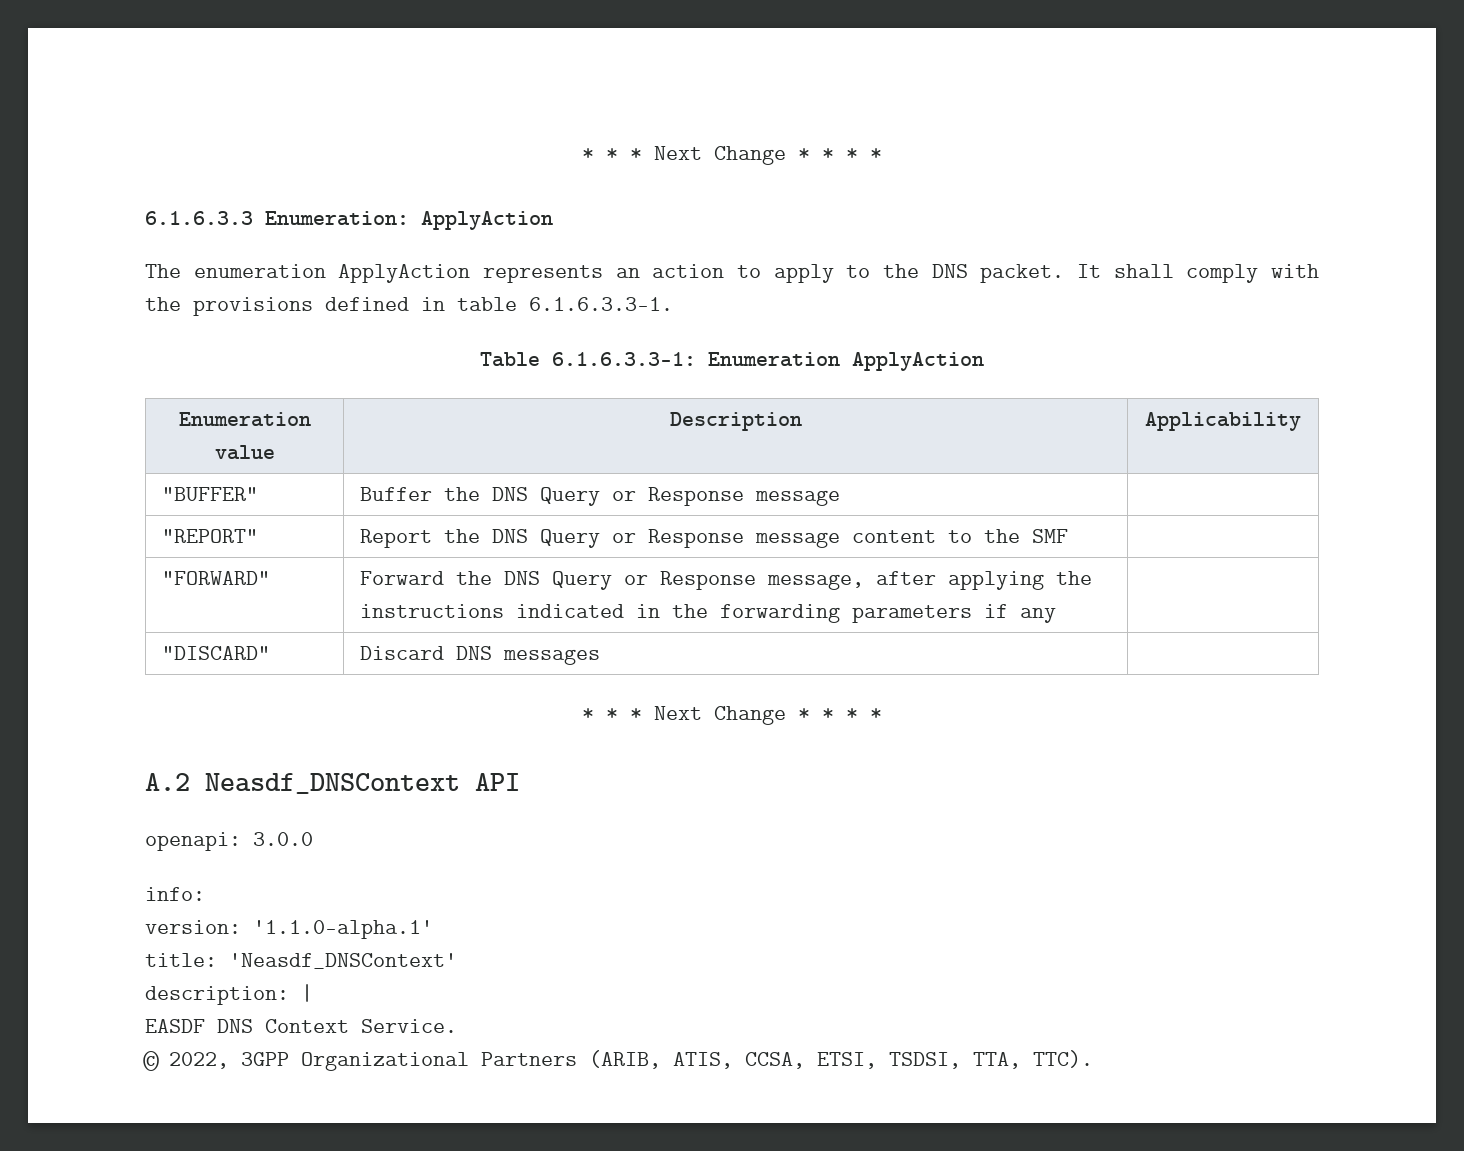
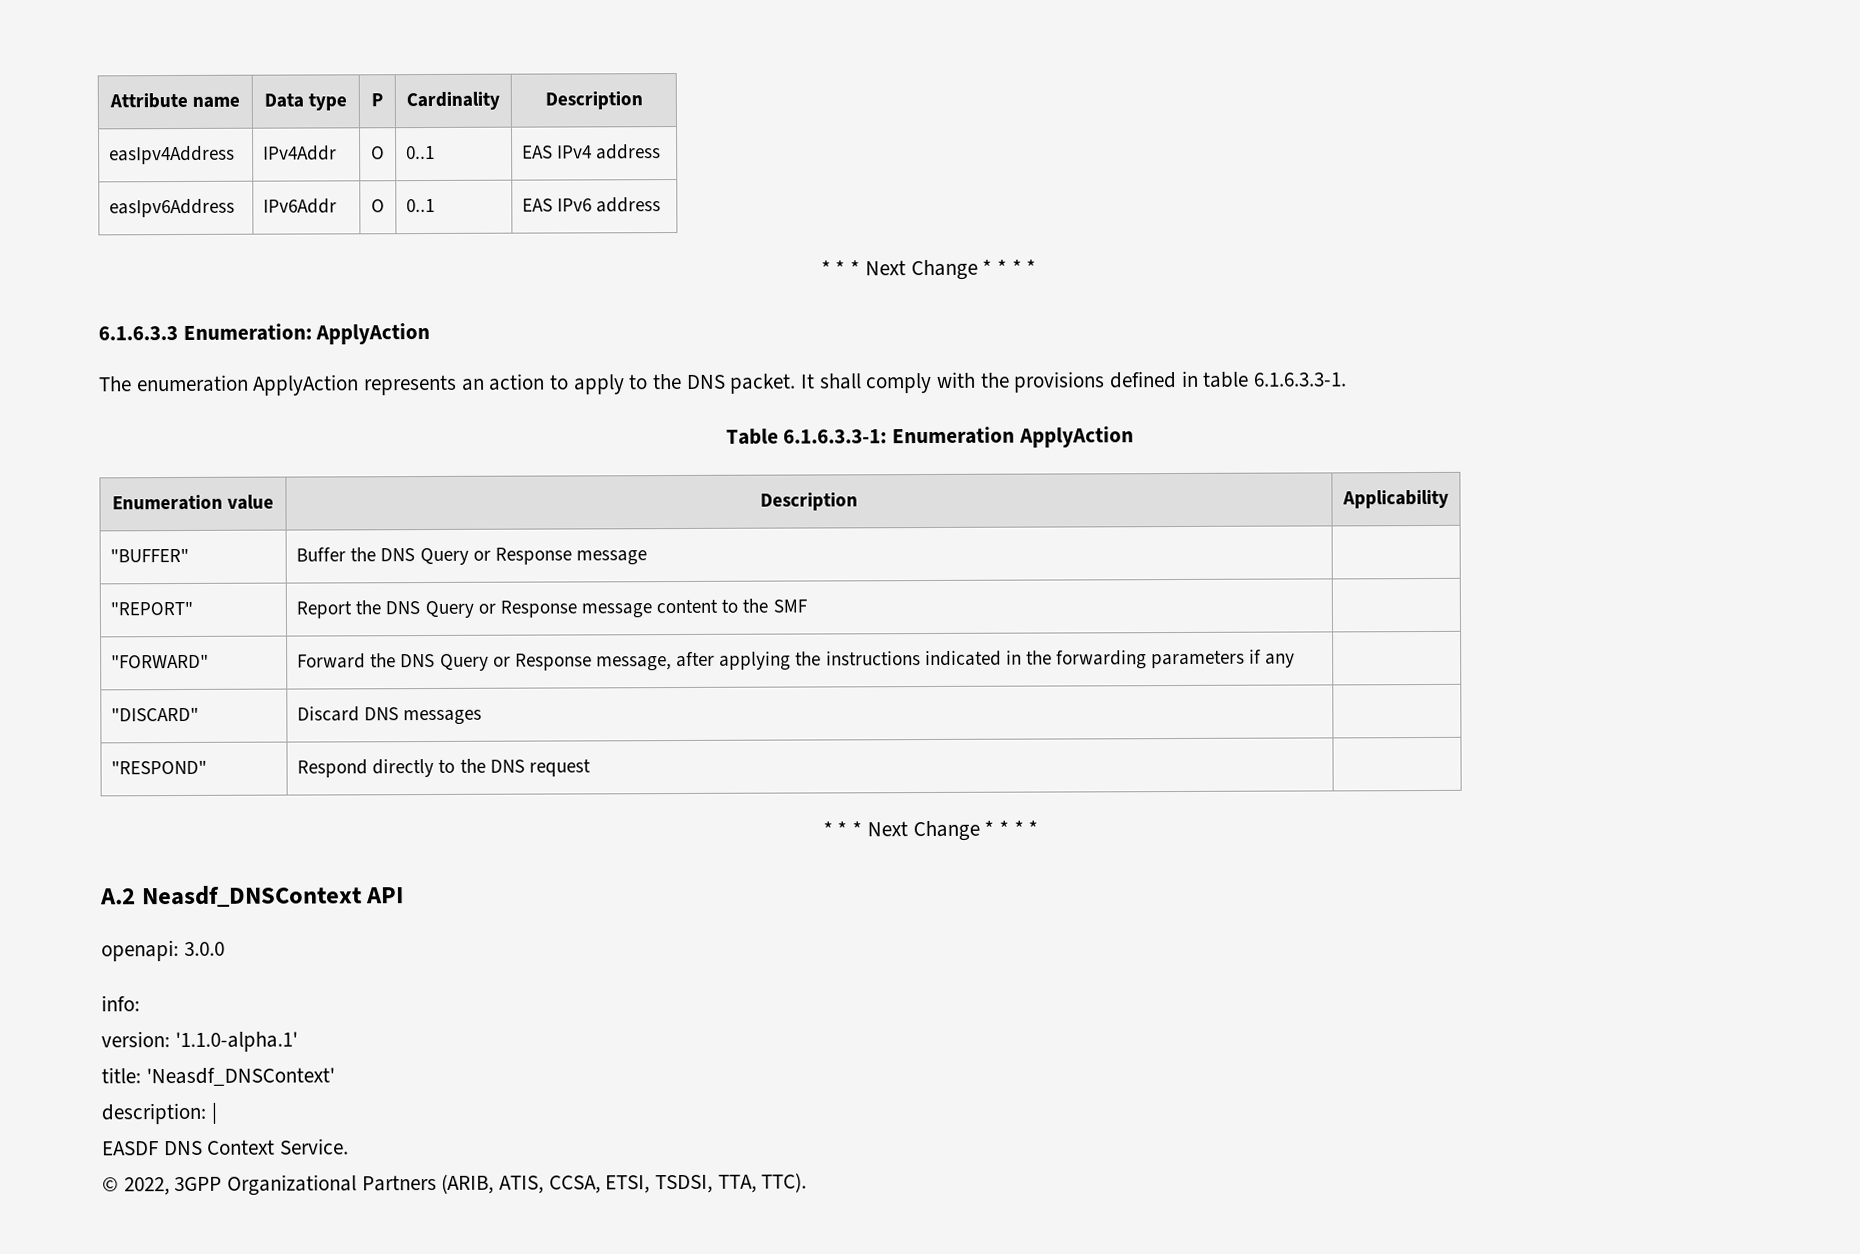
(582, 154) none -> [108,92,241,109] [263,93,348,111] [371,93,383,107] [406,91,500,111] [544,91,643,110] [109,145,236,165] [263,145,338,161] [371,146,385,160] [406,145,436,160] [522,144,662,160] [109,198,236,218] [263,198,338,214] [371,199,385,213] [406,198,436,213] [522,197,662,213] Attribute name | Data type | P | Cardinality | Description // easIpv4Address | IPv4Addr | O | 0..1 | EAS IPv4 address // easIpv6Address | IPv6Addr | O | 0..1 | EAS IPv6 address //
(600, 657) none -> [111,760,208,775] [297,758,591,778] // "RESPOND" | Respond directly to the DNS request |

